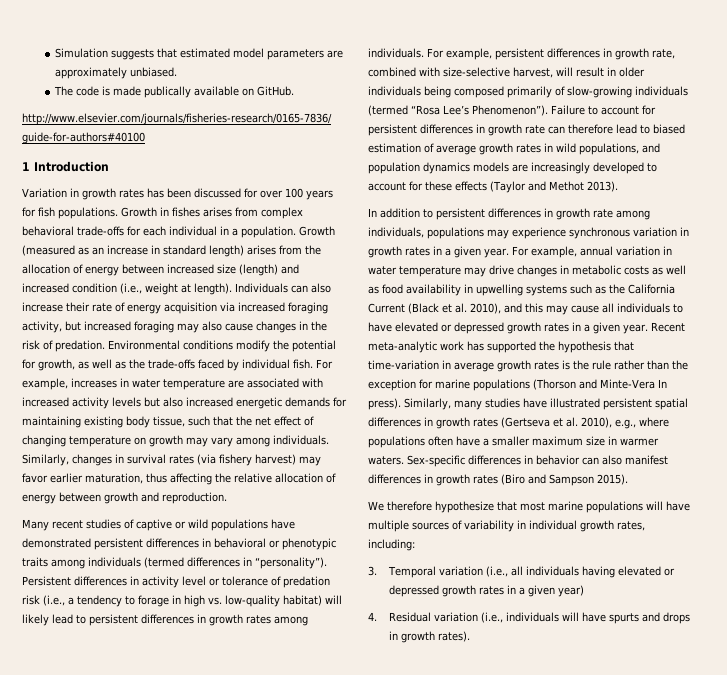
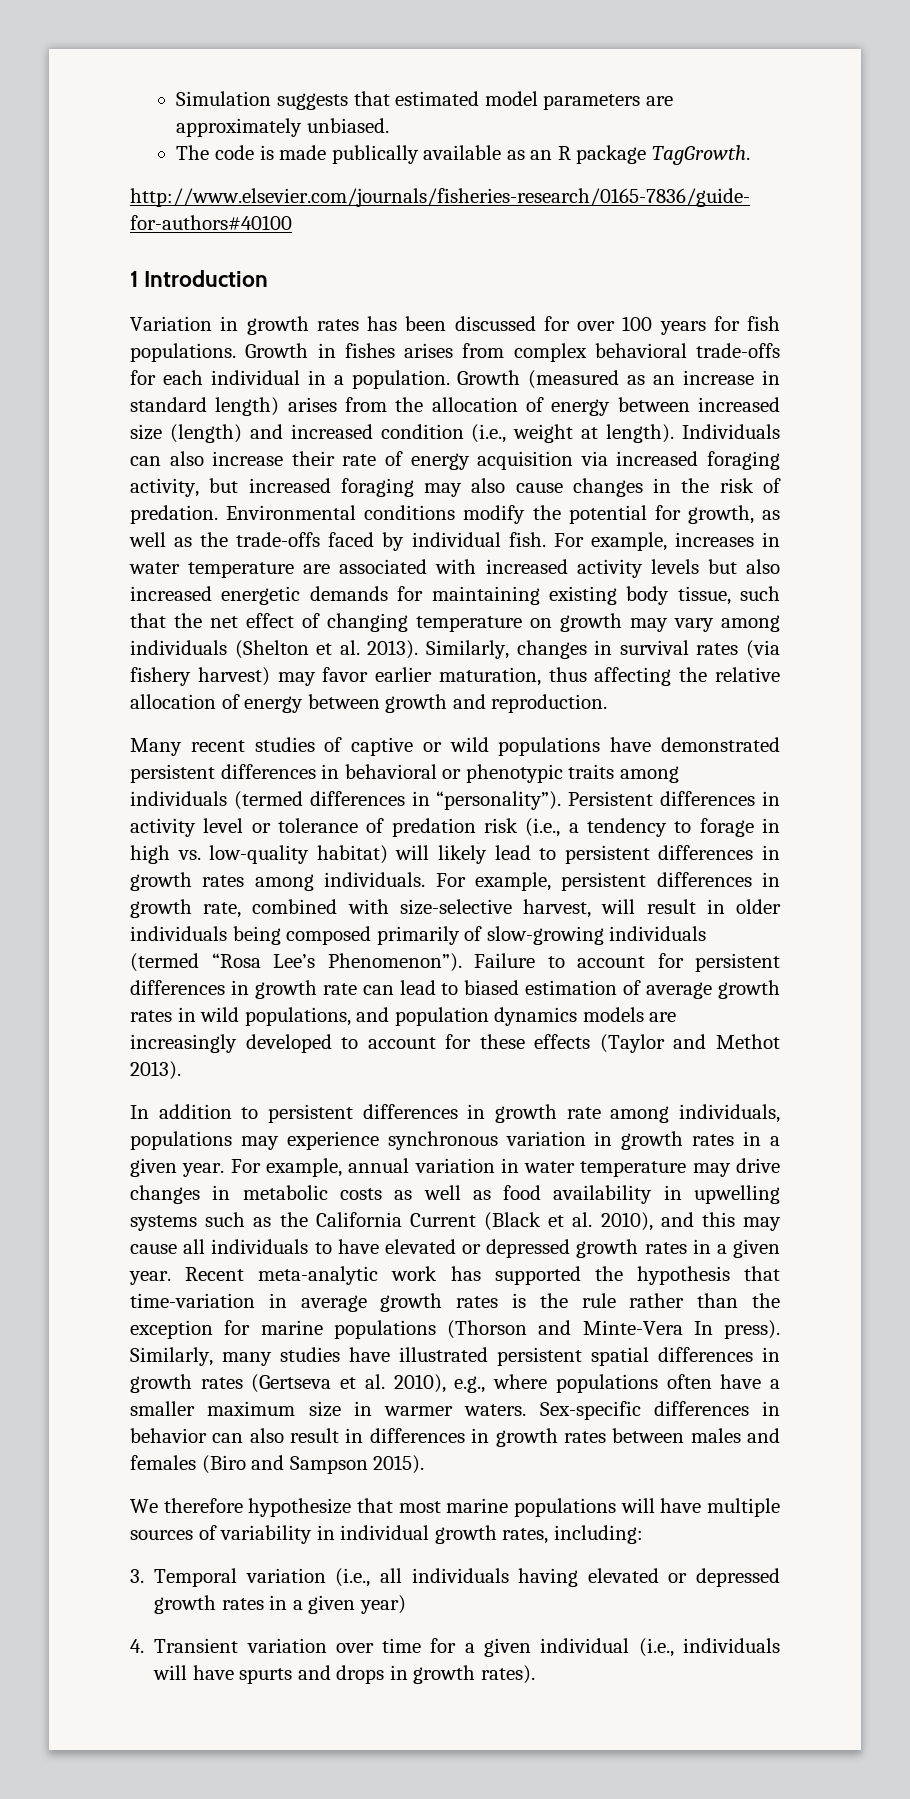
[242,86,295,96] on GitHub. -> [506,145,750,165] as an R package TagGrowth.
[273,435,329,445] individuals. -> [130,640,419,659] individuals (Shelton et al. 2013).
[568,124,613,134] therefore -> (394, 990) none
[625,455,668,465] [368,474,498,486] manifest differences in growth rates -> [290,1428,781,1447] [130,1455,196,1470] result in differences in growth rates between males and females
[389,612,479,622] Residual variation -> [154,1638,630,1657] Transient variation over time for a given individual

